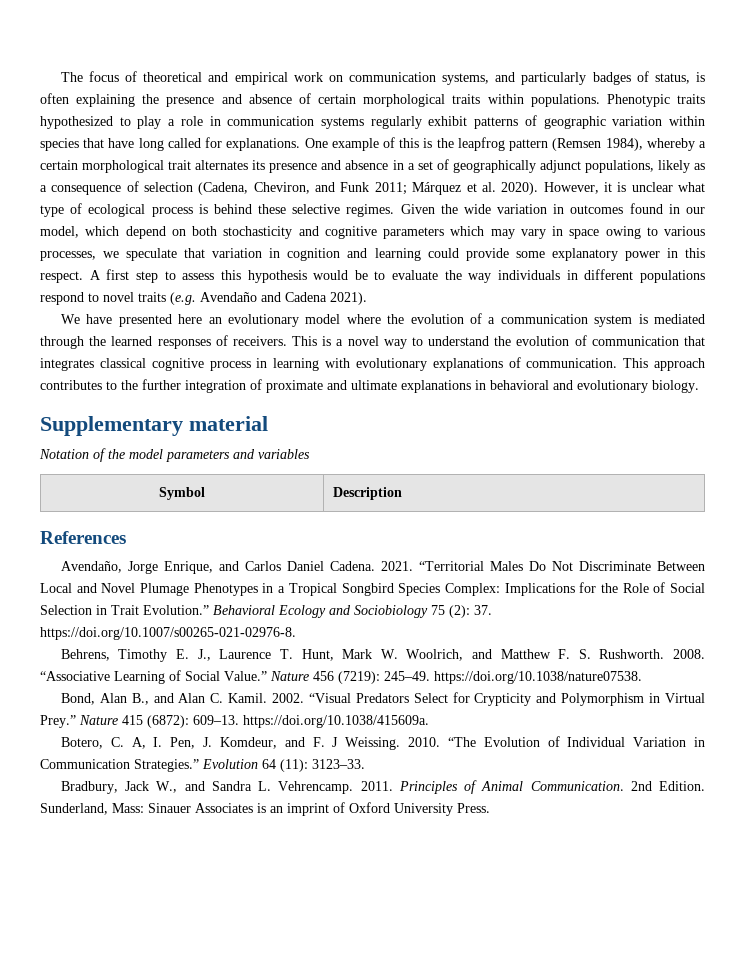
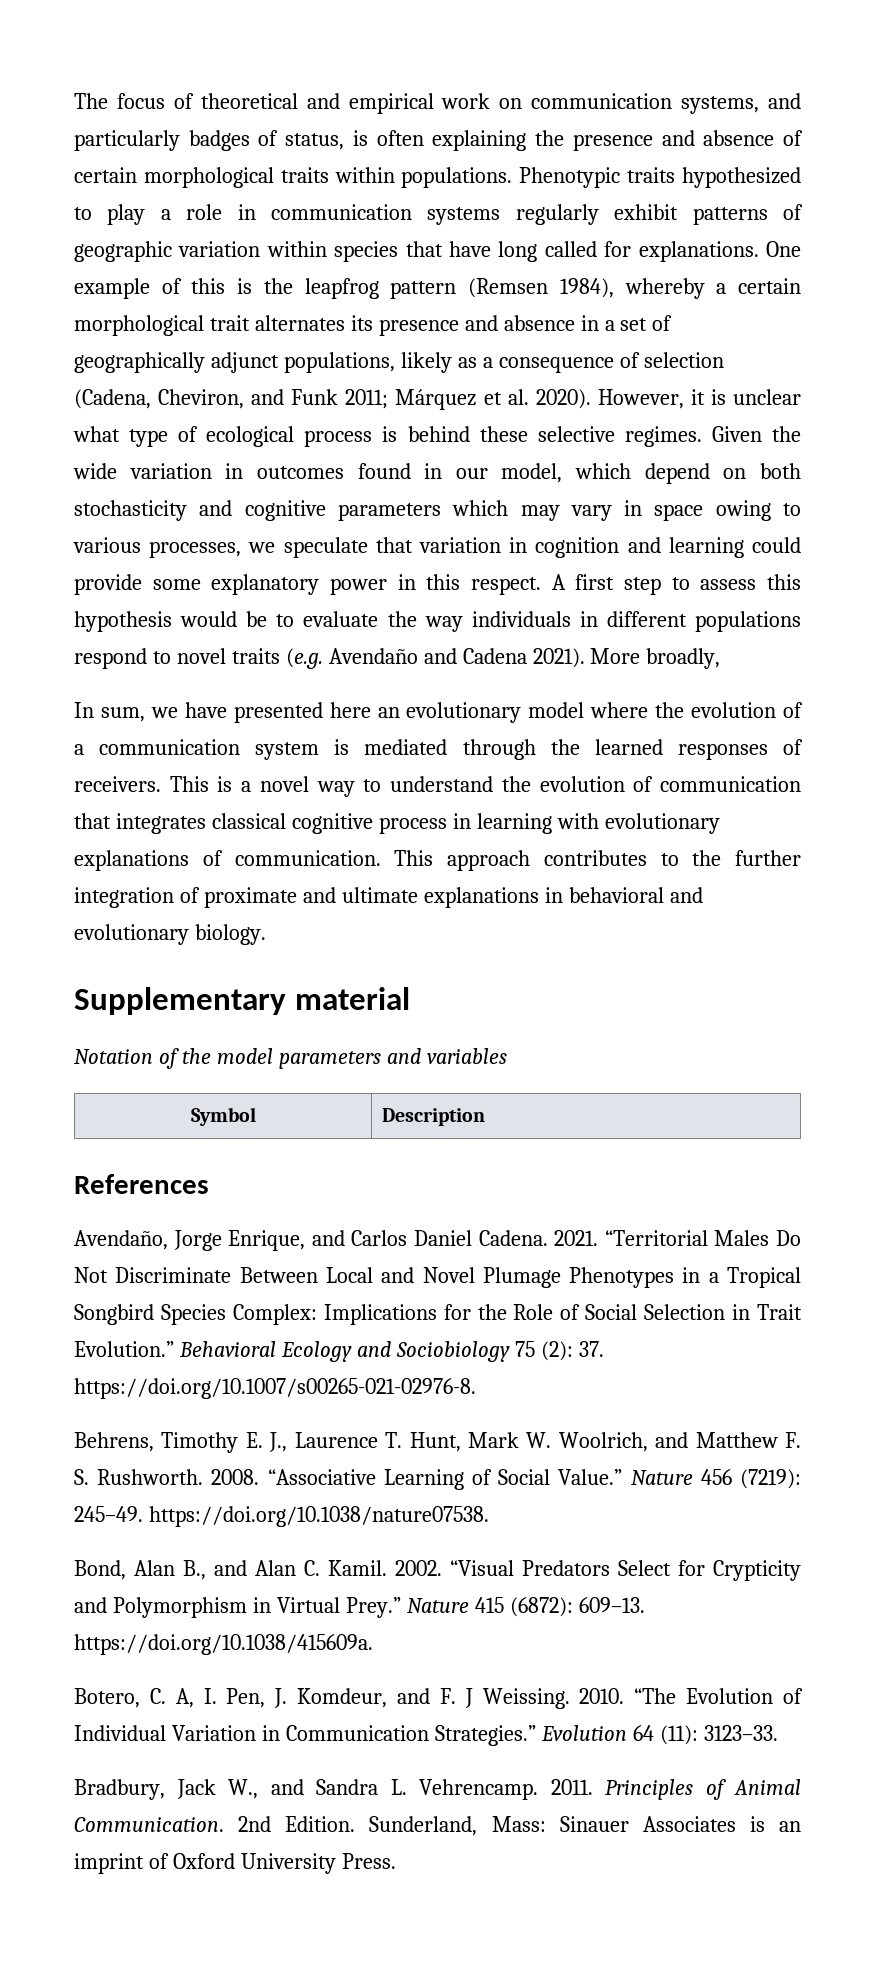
[60,314,80,324] // We -> [590,648,721,669] [74,702,178,722] More broadly, // In sum, we

